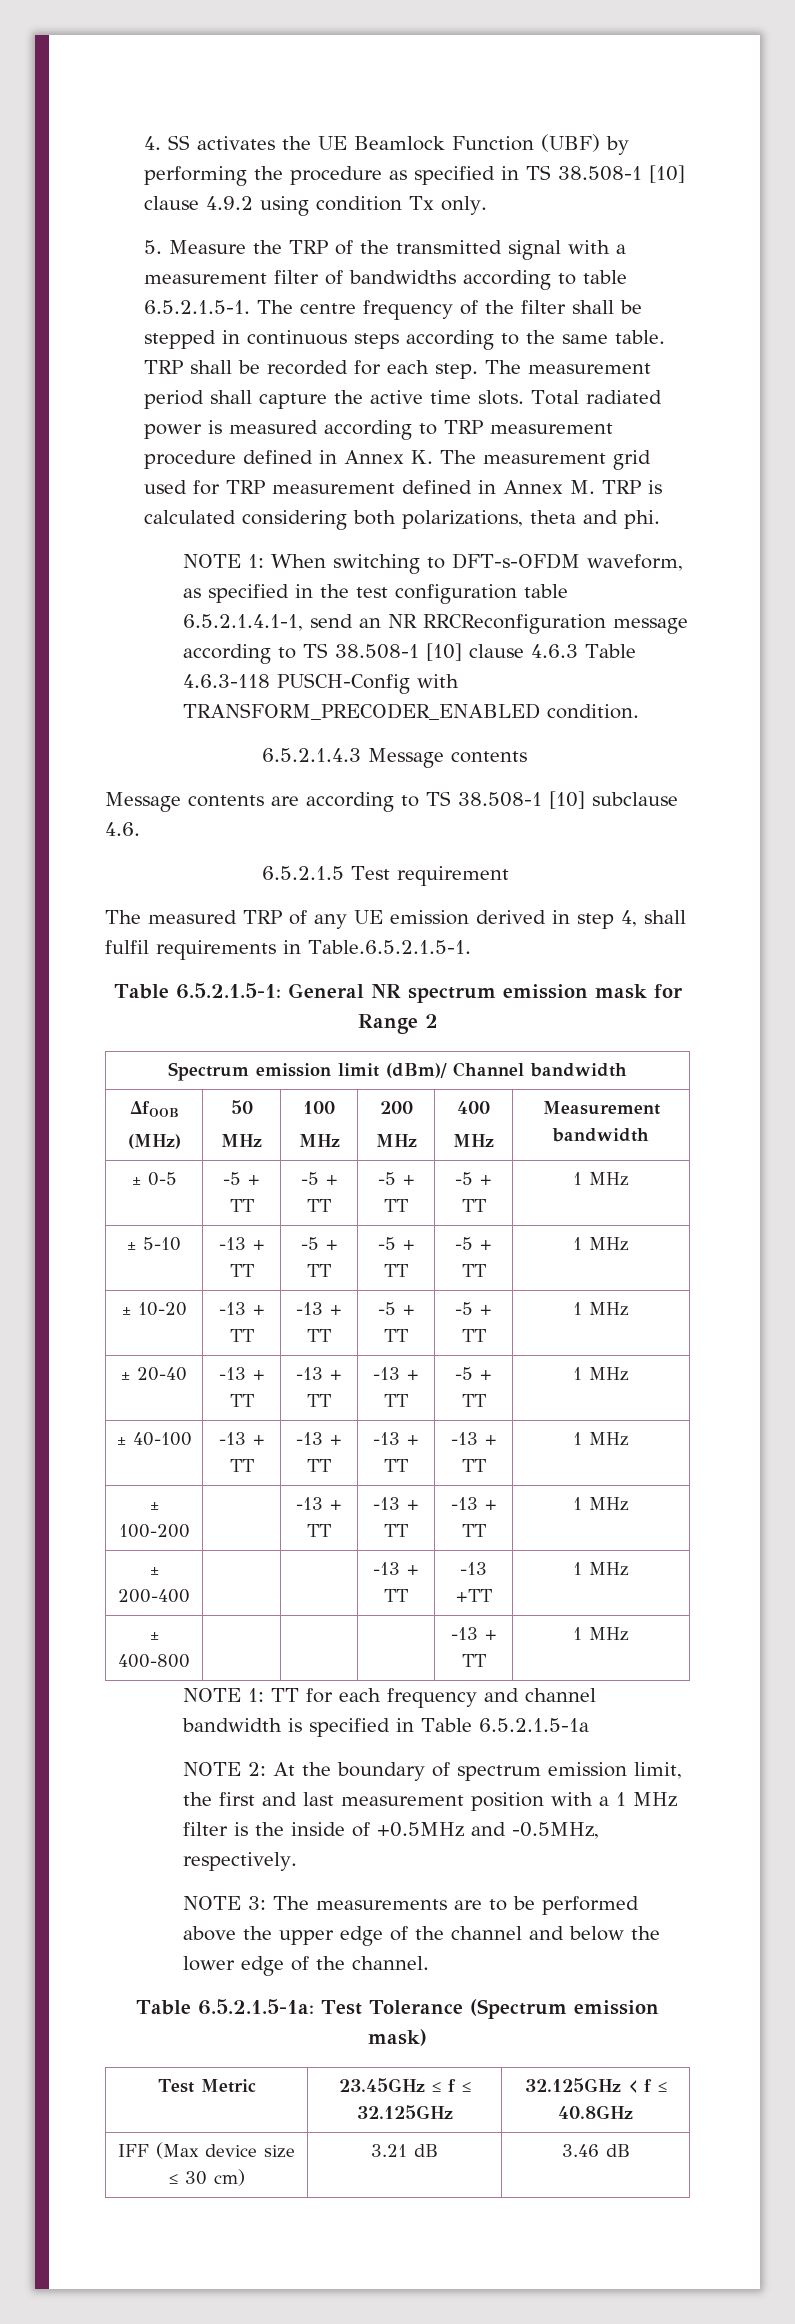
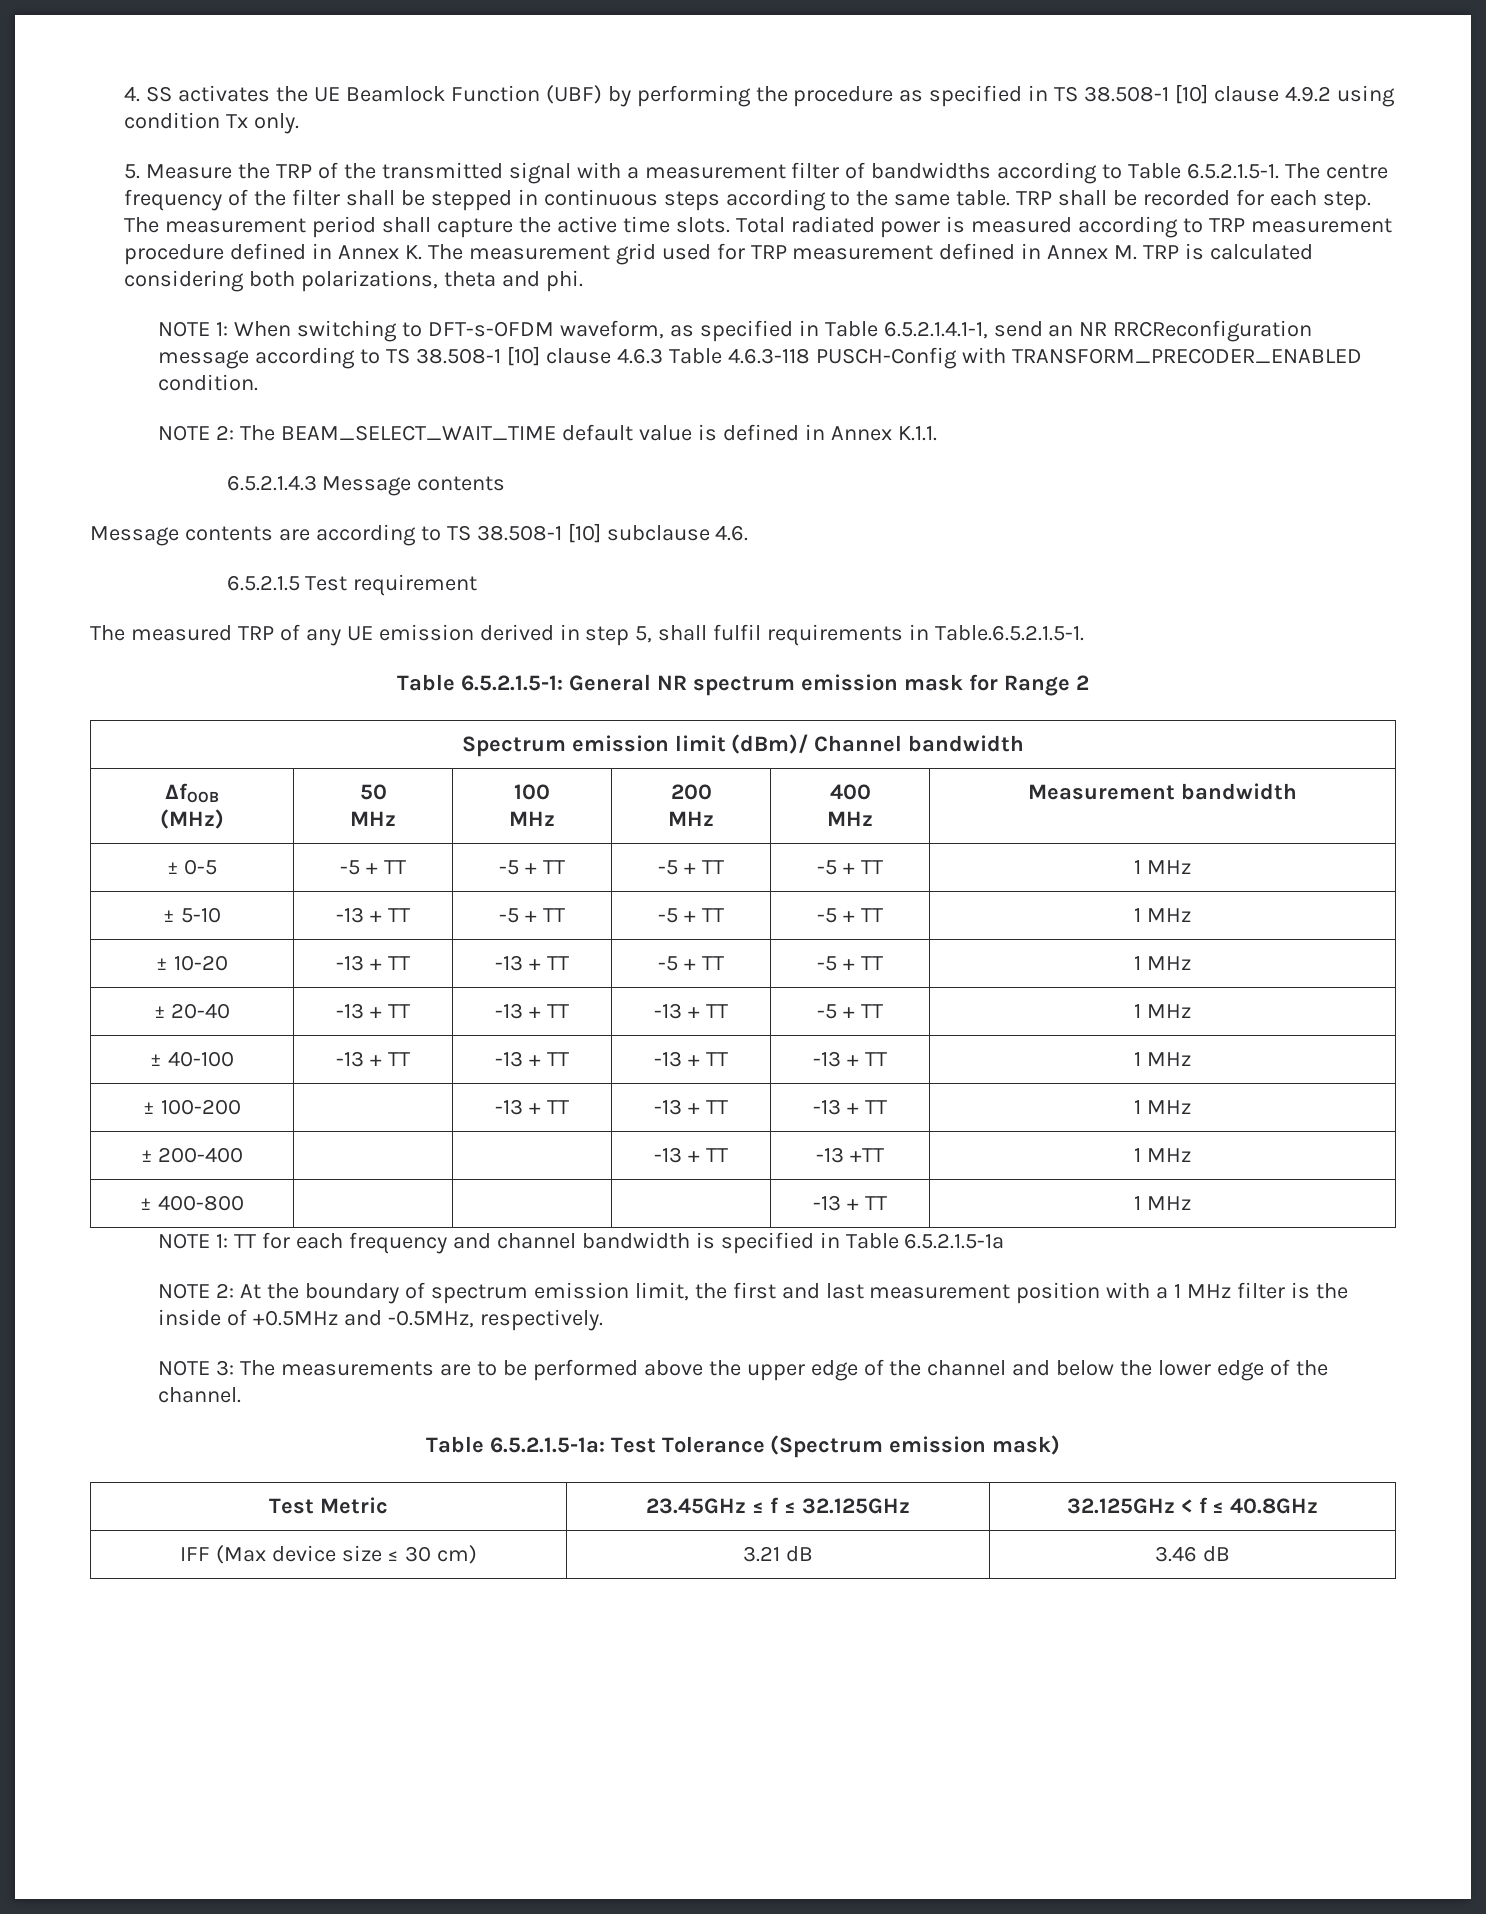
[583,270,628,284] table -> [1128,163,1182,179] Table
[320,584,569,604] the test configuration table -> [824,321,878,337] Table
(640, 711) none -> [158,424,937,441] // NOTE 2: The BEAM_SELECT_WAIT_TIME default value is defined in Annex K.1.1.
[621,910,637,927] 4, -> [635,626,653,643] 5,

